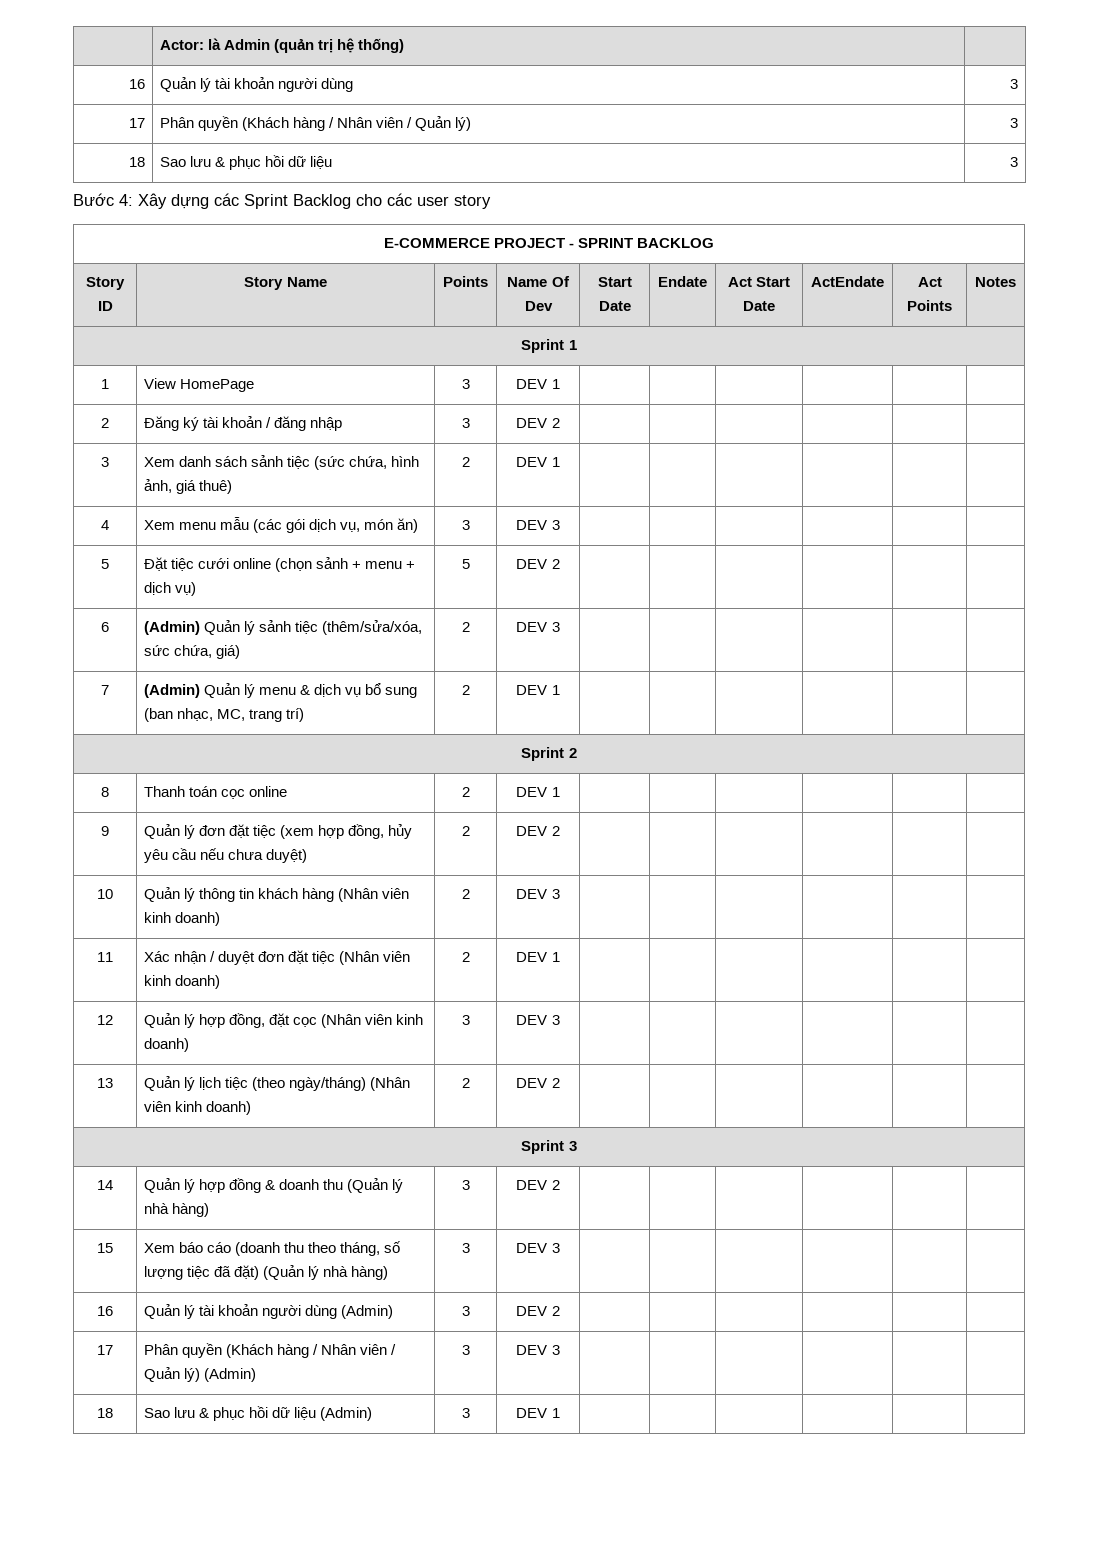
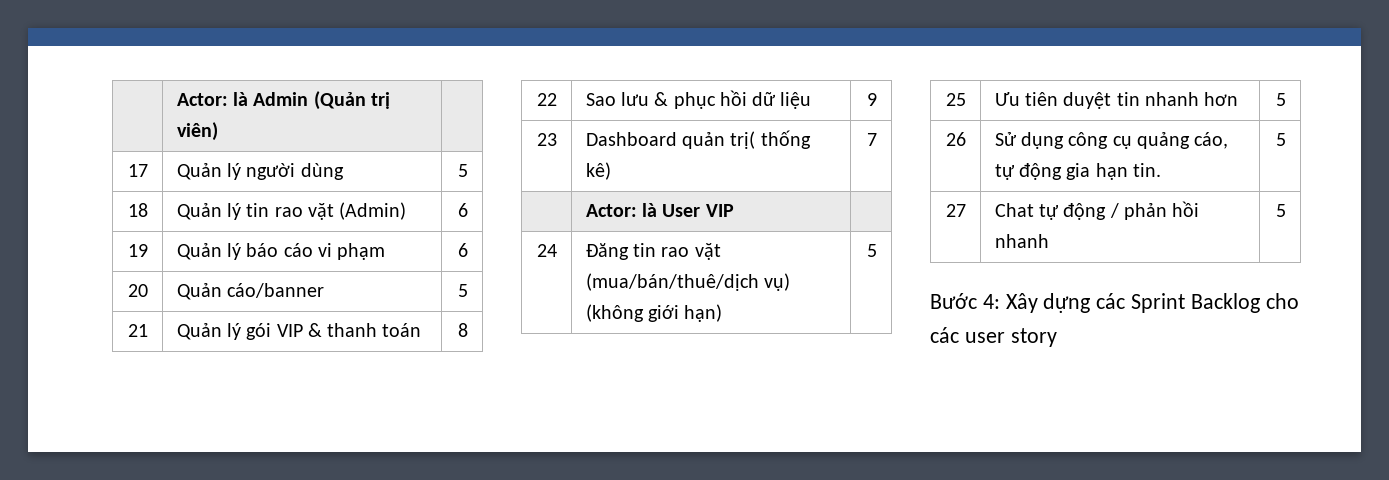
[274,38,405,53] [128,79,145,89] [160,77,275,92] (quản trị hệ thống) | // 16 | Quản lý tài khoản -> [313,91,390,110] [176,122,218,141] [128,164,149,177] [176,163,242,180] (Quản trị viên) | // 17 | Quản lý
[1009,79,1018,89] [128,118,145,128] [160,116,472,131] [1009,118,1018,128] [128,157,145,167] 3 // 17 | Phân quyền (Khách hàng / Nhân viên / Quản lý) | 3 // 18 -> [458,164,469,177] [128,203,149,217] [176,202,407,220] [458,203,469,217] [128,244,149,257] [176,243,386,260] [458,243,469,257] [128,284,149,297] [176,283,325,300] [458,284,469,297] [128,324,149,337] [176,323,422,340] [458,323,469,337] [537,93,558,106] 5 // 18 | Quản lý tin rao vặt (Admin) | 6 // 19 | Quản lý báo cáo vi phạm | 6 // 20 | Quản cáo/banner | 5 // 21 | Quản lý gói VIP & thanh toán | 8 // 22
[1009,157,1018,167] 3 -> [867,93,878,106] [537,133,558,146] [585,130,811,149] [585,162,611,180] [867,133,878,146] [585,203,734,217] [537,244,558,257] [585,243,721,260] [585,273,791,291] [585,304,723,322] [867,244,878,257] [946,93,967,106] [994,92,1239,109] [1276,93,1287,106] [946,132,967,146] [994,132,1229,149] [994,163,1161,180] [1276,133,1287,146] [946,204,967,217] [994,201,1200,220] [994,234,1049,248] [1276,204,1287,217] 9 // 23 | Dashboard quản trị( thống kê) | 7 // | Actor: là User VIP | // 24 | Đăng tin rao vặt (mua/bán/thuê/dịch vụ) (không giới hạn) | 5 // 25 | Ưu tiên duyệt tin nhanh hơn | 5 // 26 | Sử dụng công cụ quảng cáo, tự động gia hạn tin. | 5 // 27 | Chat tự động / phản hồi nhanh | 5
[383,238,715,248] [86,277,125,290] [97,301,113,311] [244,277,327,290] [443,276,488,287] [507,276,570,287] [524,301,553,311] [597,277,632,287] [598,301,631,311] [658,276,707,287] [727,277,791,287] [743,301,775,311] [811,276,884,287] [917,277,942,287] [907,300,952,311] [975,277,1016,287] [521,339,577,353] [101,379,109,389] [144,378,255,392] [461,379,470,389] [516,379,560,389] [101,418,109,428] [144,416,343,431] [461,418,470,428] [516,418,560,428] [101,457,109,467] [144,455,420,470] [144,479,233,494] [461,457,470,467] [516,457,560,467] [101,520,109,530] [144,517,419,533] [461,520,470,530] [516,520,560,530] [101,559,109,569] [144,557,416,572] [144,582,197,596] [461,559,470,569] [516,559,560,569] [101,622,109,632] [144,620,423,635] [144,645,241,659] [461,622,470,632] [516,622,560,632] [101,685,109,695] [144,683,418,698] [144,708,305,722] [461,685,470,695] [516,685,560,695] [521,747,577,761] [101,787,109,797] [144,786,288,799] [461,787,470,797] [516,787,560,797] [101,826,109,836] [144,824,413,839] [144,848,308,863] [461,826,470,836] [516,826,560,836] [97,889,113,899] [144,887,410,902] [144,912,221,926] [461,889,470,899] [516,889,560,899] [97,952,113,962] [144,950,411,965] [144,975,221,989] [461,952,470,962] [516,952,560,962] [97,1015,113,1025] [144,1013,424,1028] [144,1038,190,1052] [461,1015,470,1025] [516,1015,560,1025] [97,1078,113,1088] [144,1076,411,1091] [144,1101,252,1115] [461,1078,470,1088] [516,1078,560,1088] [521,1140,577,1154] [97,1180,113,1190] [144,1178,404,1193] [144,1203,210,1217] [461,1180,470,1190] [516,1180,560,1190] [97,1243,113,1253] [144,1241,402,1256] [144,1265,389,1280] [461,1243,470,1253] [516,1243,560,1253] [97,1306,113,1316] [144,1304,394,1319] [461,1306,470,1316] [516,1306,560,1316] [97,1345,113,1355] [144,1343,397,1358] [144,1367,257,1382] [461,1345,470,1355] [516,1345,560,1355] [97,1408,113,1418] [144,1406,373,1421] [461,1408,470,1418] [516,1408,560,1418] // E-COMMERCE PROJECT - SPRINT BACKLOG // Story ID | Story Name | Points | Name Of Dev | Start Date | Endate | Act Start Date | ActEndate | Act Points | Notes // Sprint 1 // 1 | View HomePage | 3 | DEV 1 | | | | | | // 2 | Đăng ký tài khoản / đăng nhập | 3 | DEV 2 | | | | | | // 3 | Xem danh sách sảnh tiệc (sức chứa, hình ảnh, giá thuê) | 2 | DEV 1 | | | | | | // 4 | Xem menu mẫu (các gói dịch vụ, món ăn) | 3 | DEV 3 | | | | | | // 5 | Đặt tiệc cưới online (chọn sảnh + menu + dịch vụ) | 5 | DEV 2 | | | | | | // 6 | (Admin) Quản lý sảnh tiệc (thêm/sửa/xóa, sức chứa, giá) | 2 | DEV 3 | | | | | | // 7 | (Admin) Quản lý menu & dịch vụ bổ sung (ban nhạc, MC, trang trí) | 2 | DEV 1 | | | | | | // Sprint 2 // 8 | Thanh toán cọc online | 2 | DEV 1 | | | | | | // 9 | Quản lý đơn đặt tiệc (xem hợp đồng, hủy yêu cầu nếu chưa duyệt) | 2 | DEV 2 | | | | | | // 10 | Quản lý thông tin khách hàng (Nhân viên kinh doanh) | 2 | DEV 3 | | | | | | // 11 | Xác nhận / duyệt đơn đặt tiệc (Nhân viên kinh doanh) | 2 | DEV 1 | | | | | | // 12 | Quản lý hợp đồng, đặt cọc (Nhân viên kinh doanh) | 3 | DEV 3 | | | | | | // 13 | Quản lý lịch tiệc (theo ngày/tháng) (Nhân viên kinh doanh) | 2 | DEV 2 | | | | | | // Sprint 3 // 14 | Quản lý hợp đồng & doanh thu (Quản lý nhà hàng) | 3 | DEV 2 | | | | | | // 15 | Xem báo cáo (doanh thu theo tháng, số lượng tiệc đã đặt) (Quản lý nhà hàng) | 3 | DEV 3 | | | | | | // 16 | Quản lý tài khoản người dùng (Admin) | 3 | DEV 2 | | | | | | // 17 | Phân quyền (Khách hàng / Nhân viên / Quản lý) (Admin) | 3 | DEV 3 | | | | | | // 18 | Sao lưu & phục hồi dữ liệu (Admin) | 3 | DEV 1 | | | | | | -> (1057, 337) none

